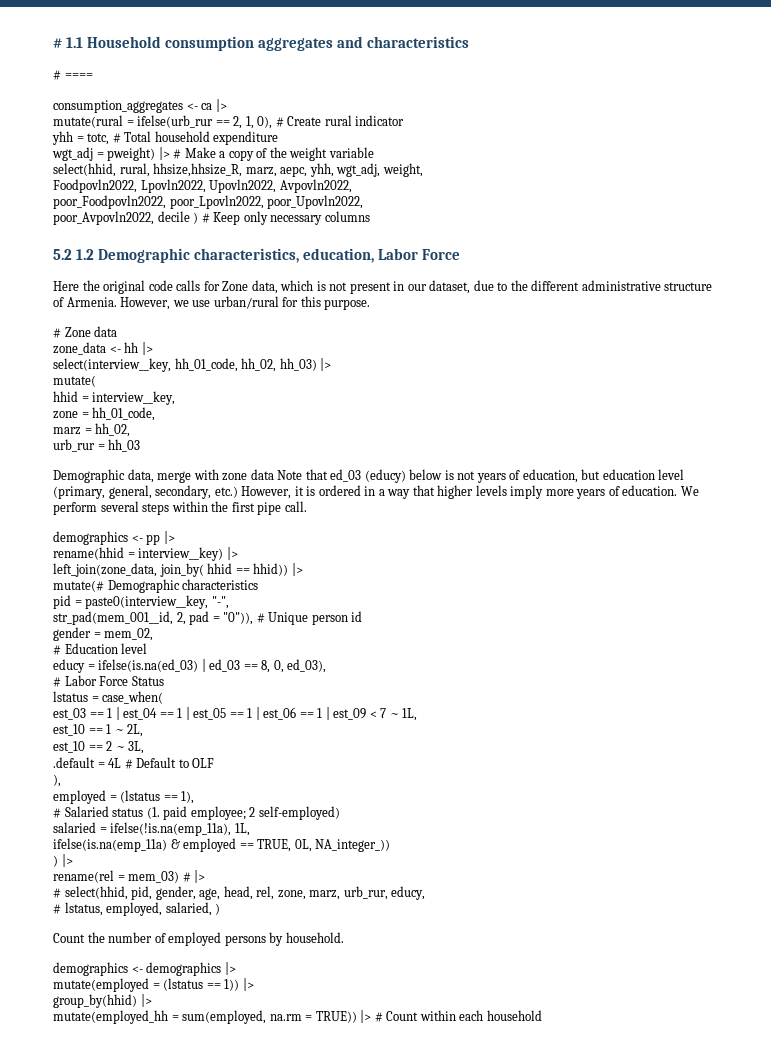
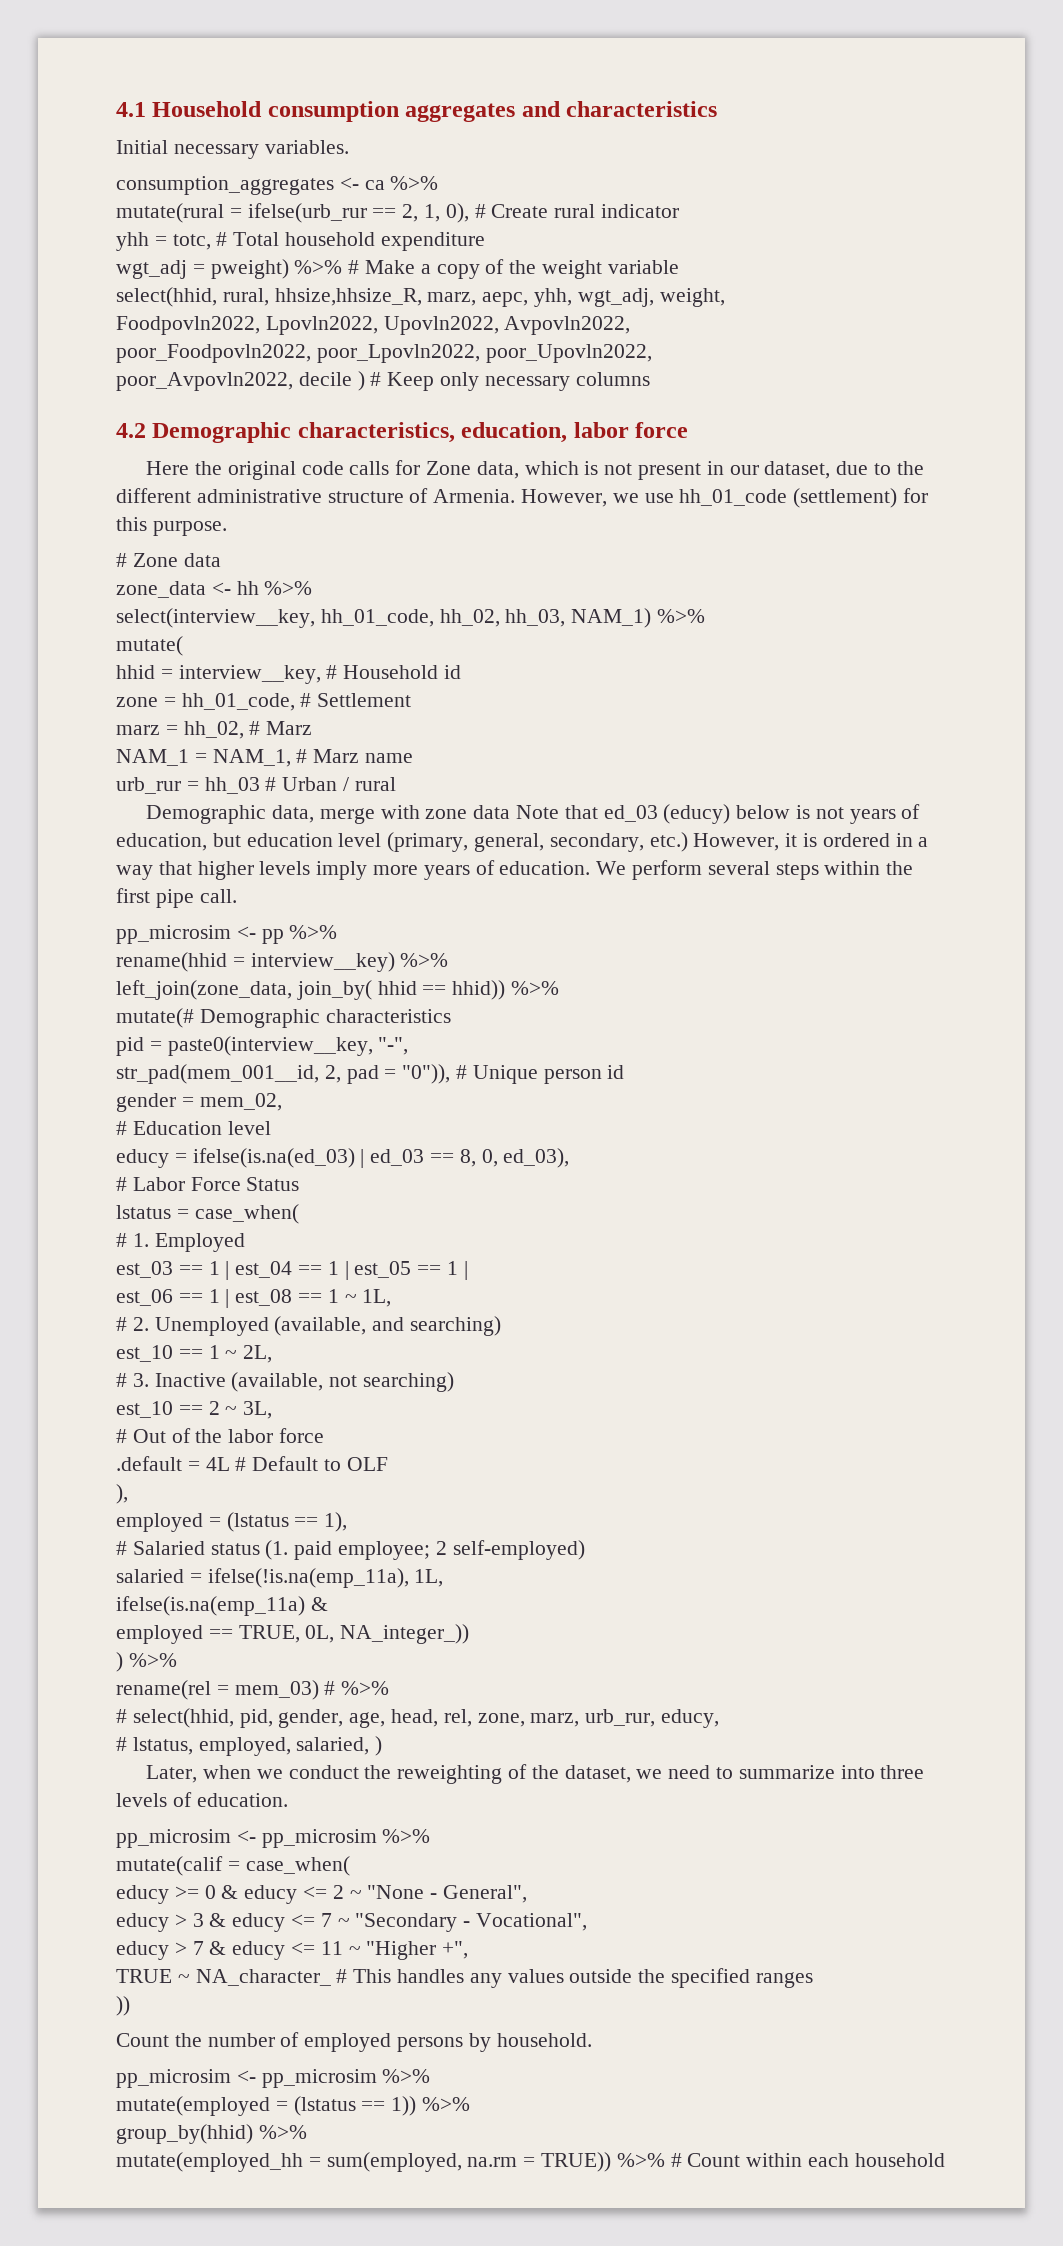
[53,37,84,48] # 1.1 -> [116,102,146,117] 4.1
[53,70,93,80] # ==== -> [116,140,349,159] Initial necessary variables.
[215,99,227,112] |> -> [390,176,439,190] %>%
[158,147,170,160] |> -> [294,260,343,274] %>%
[53,249,95,260] 5.2 1.2 -> [116,423,146,438] 4.2
[378,248,461,260] Labor Force -> [573,422,689,438] labor force
[213,296,279,309] urban/rural -> [679,488,898,508] hh_01_code (settlement)
[141,342,153,355] |> -> [264,581,313,595] %>%
[279,358,332,371] hh_03) |> -> [505,608,706,628] hh_03, NAM_1) %>%
(176, 398) none -> [326,665,462,679] # Household id
(156, 414) none -> [300,693,412,707] # Settlement
(131, 430) none -> [249,721,313,735] [116,749,414,767] # Marz // NAM_1 = NAM_1, # Marz name
(141, 445) none -> [265,777,396,791] # Urban / rural
[53,531,128,545] demographics -> [116,925,231,944] pp_microsim
[163,531,175,544] |> -> [289,925,338,939] %>%
[226,547,238,560] |> -> [400,953,449,967] %>%
[291,563,303,576] |> -> [511,981,560,995] %>%
(164, 697) none -> [116,1233,245,1252] // # 1. Employed
(260, 713) none -> (468, 1270) //
[333,708,387,720] est_09 < 7 -> [235,1289,339,1306] est_08 == 1
(418, 714) none -> [116,1316,502,1336] // # 2. Unemployed (available, and searching)
(144, 730) none -> [116,1372,455,1392] // # 3. Inactive (available, not searching)
(145, 747) none -> [116,1428,325,1443] // # Out of the labor force
(180, 844) none -> (328, 1604) //
[61,854,73,867] |> -> [128,1653,177,1667] %>%
[194,870,206,883] |> -> [341,1681,390,1695] %>%
(221, 909) none -> [146,1764,925,1784] [116,1792,288,1807] [116,1829,431,1848] [116,1856,350,1876] [116,1885,528,1904] [116,1913,588,1932] [116,1941,469,1960] [116,1968,813,1988] [116,1996,130,2016] // Later, when we conduct the reweighting of the dataset, we need to summarize into three levels of education. // pp_microsim <- pp_microsim %>% // mutate(calif = case_when( // educy >= 0 & educy <= 2 ~ "None - General", // educy > 3 & educy <= 7 ~ "Secondary - Vocational", // educy > 7 & educy <= 11 ~ "Higher +", // TRUE ~ NA_character_ # This handles any values outside the specified ranges // ))
[53,962,236,976] demographics <- demographics |> -> [116,2069,431,2088] pp_microsim <- pp_microsim %>%
[242,978,254,991] |> -> [422,2097,471,2111] %>%
[140,994,152,1007] |> -> [258,2125,307,2139] %>%
[360,1010,372,1023] |> -> [616,2153,665,2167] %>%

